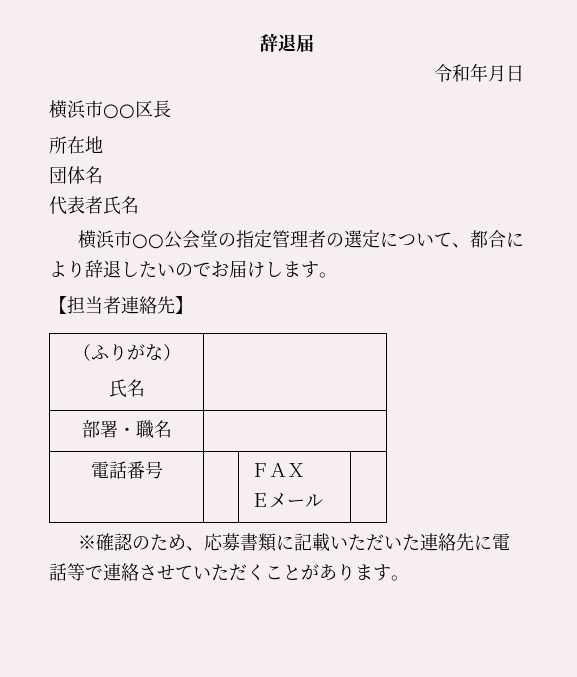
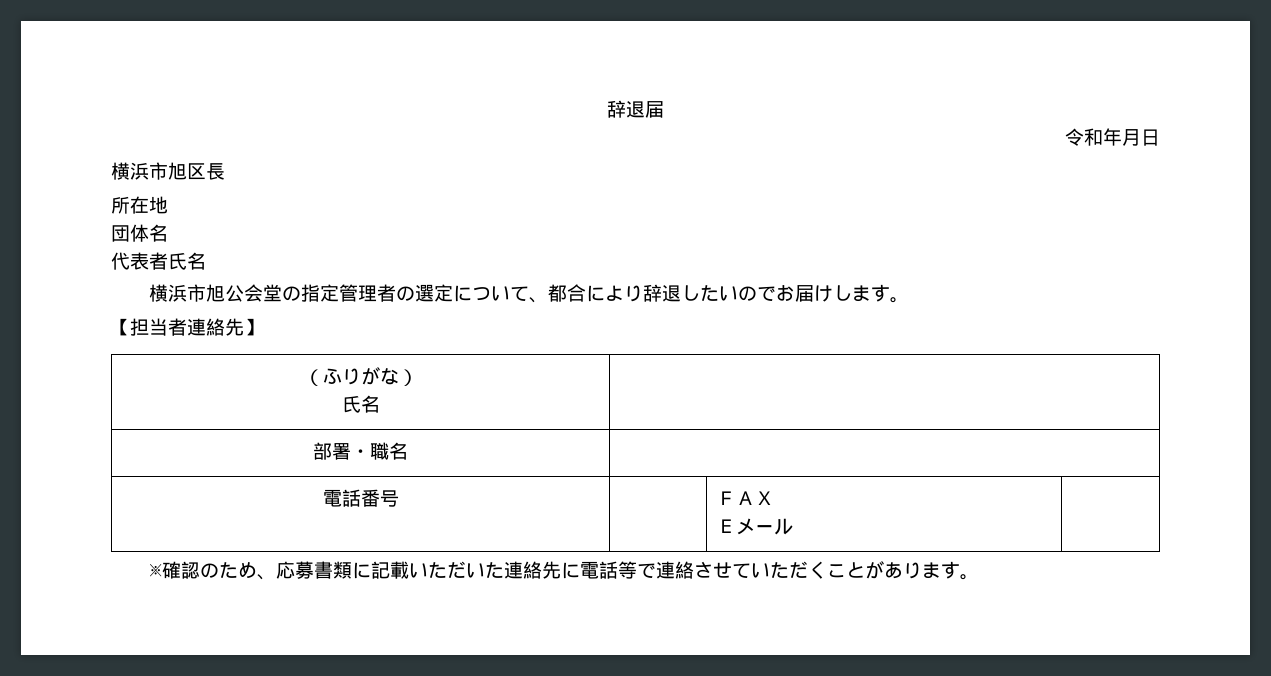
[103,104,135,119] ○○ -> [168,162,187,180] 旭
[131,234,164,249] ○○ -> [206,284,226,302] 旭

